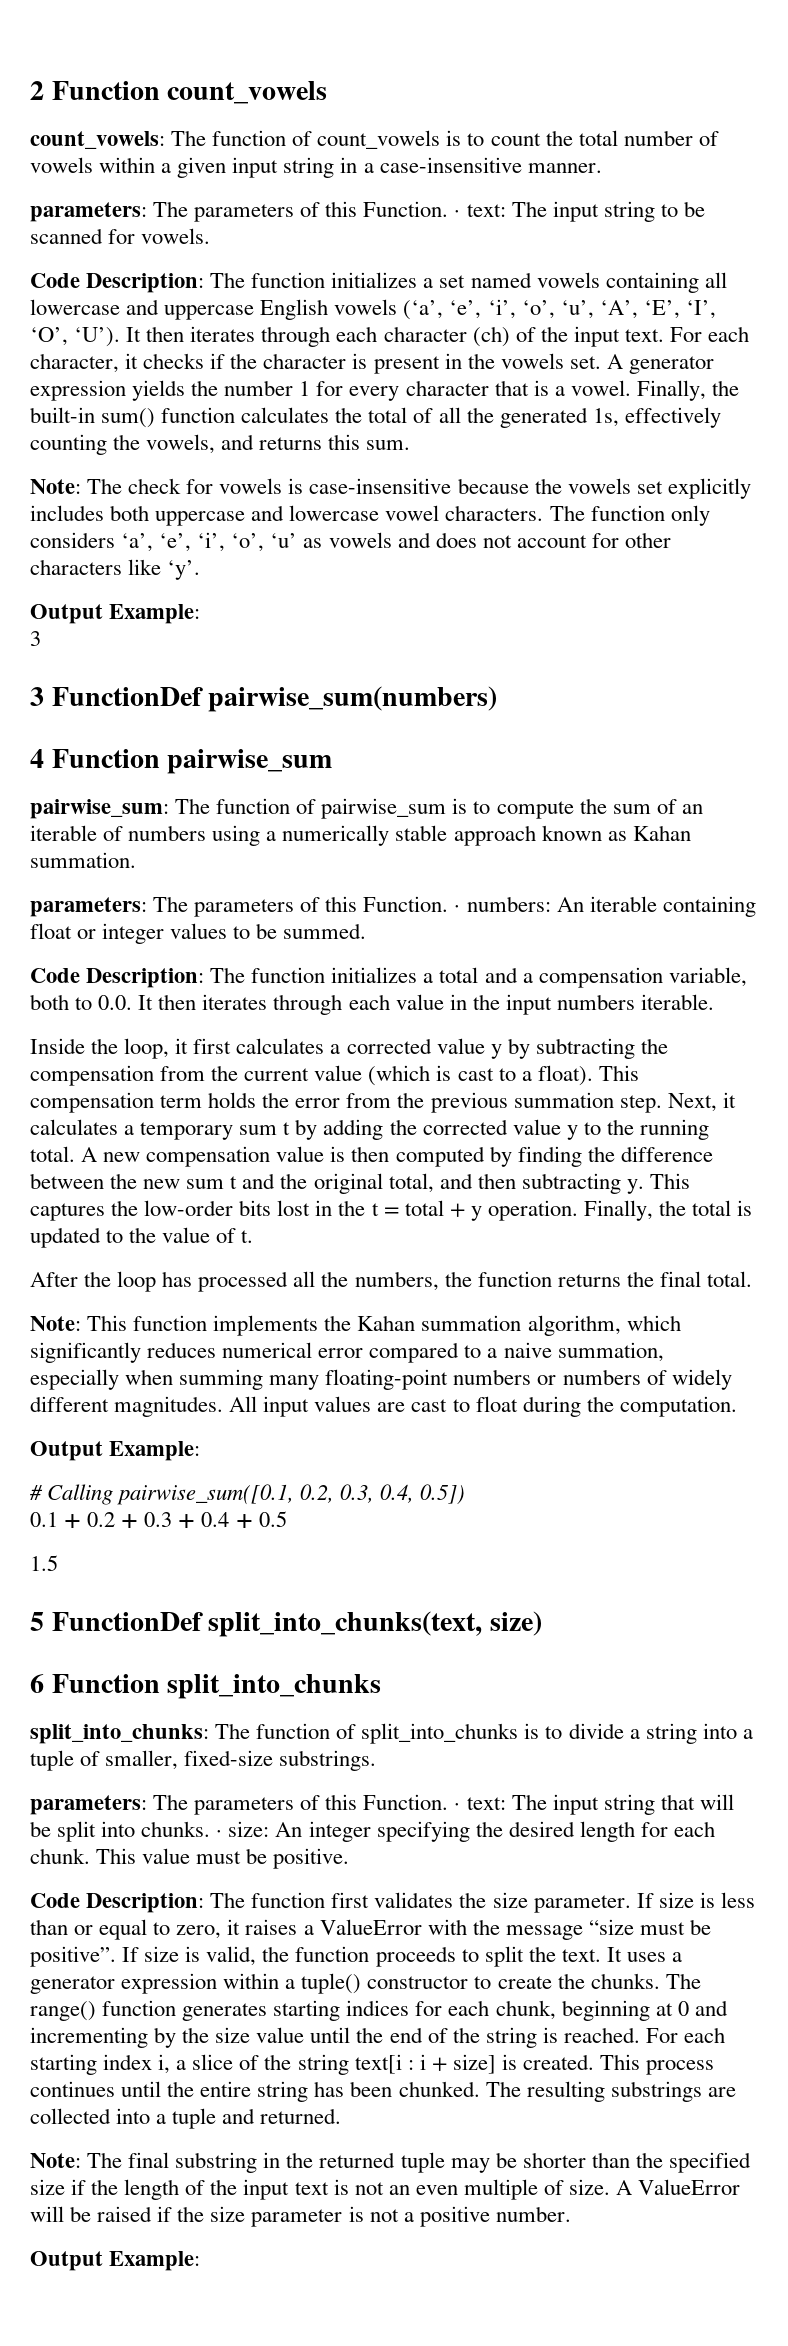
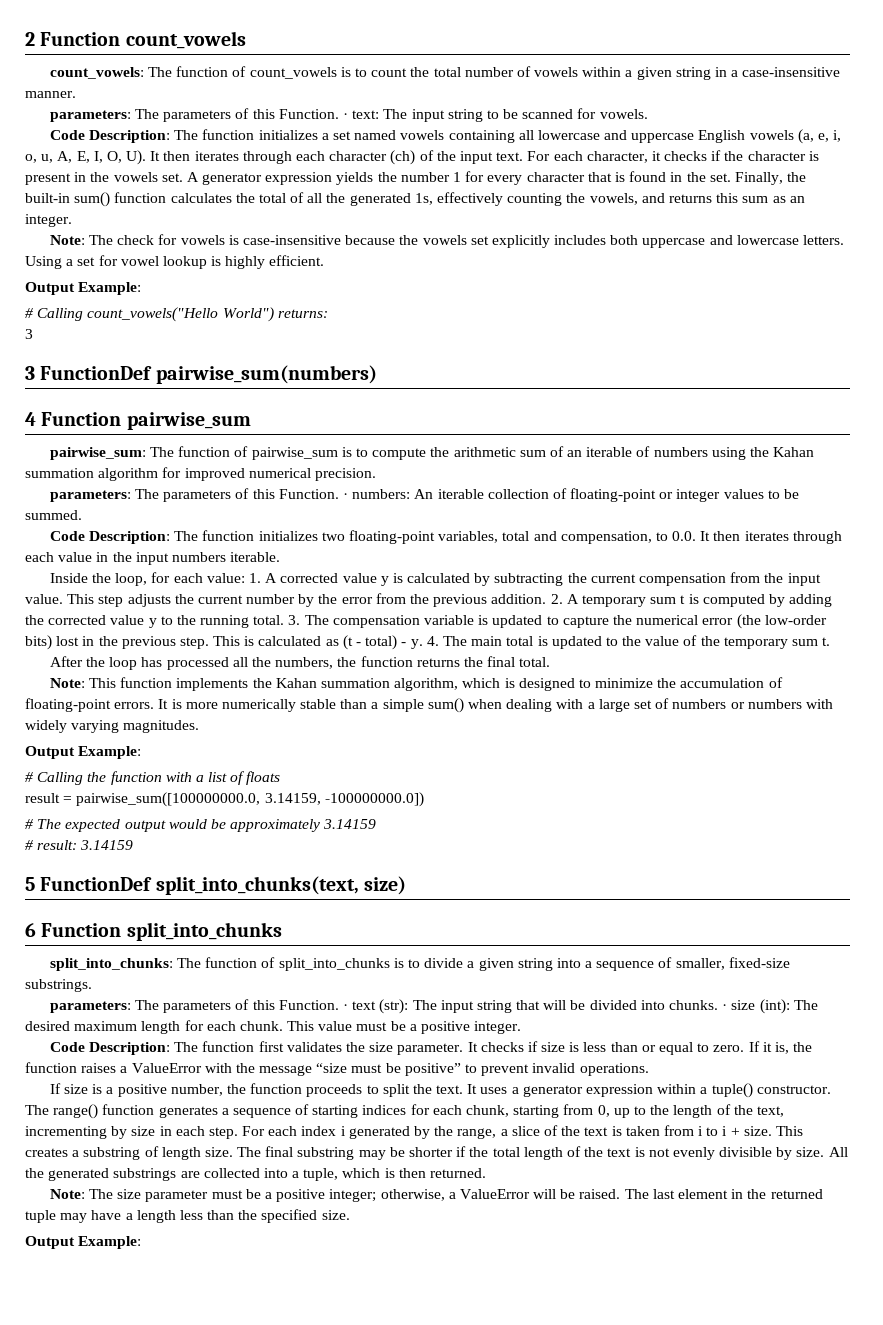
[232,157,279,178] input -> (672, 73) none
[403,299,716,320] [30,327,121,347] (‘a’, ‘e’, ‘i’, ‘o’, ‘u’, ‘A’, ‘E’, ‘I’, ‘O’, ‘U’). -> [797,129,842,144] [25,150,147,165] (a, e, i, o, u, A, E, I, O, U).
[554,380,631,396] a vowel. -> [629,171,731,182] found in the set.
[366,440,411,450] sum. -> [742,196,805,203] [25,214,72,227] sum as an integer.
[385,505,710,526] [30,532,671,552] [30,559,201,580] [30,604,201,624] vowel characters. The function only considers ‘a’, ‘e’, ‘i’, ‘o’, ‘u’ as vowels and does not account for other characters like ‘y’. // Output Example: -> [802,235,844,245] [25,255,325,269] [25,282,142,295] [25,307,328,322] letters. Using a set for vowel lookup is highly efficient. // Output Example: // # Calling count_vowels("Hello World") returns:
(607, 806) none -> [453,447,516,457] arithmetic
[266,825,691,846] [30,852,136,868] a numerically stable approach known as Kahan summation. -> [749,447,815,457] [25,467,376,481] the Kahan summation algorithm for improved numerical precision.
[662,896,756,917] [30,923,72,939] containing float -> [487,488,657,502] collection of floating-point
[423,967,747,988] [30,994,69,1010] a total and a compensation variable, both -> [321,530,652,544] two floating-point variables, total and compensation,
[175,1038,502,1059] it first calculates a corrected value y -> [151,572,471,586] for each value: 1. A corrected value y is calculated
(668, 1046) none -> [590,574,636,583] current
[244,1065,639,1086] [30,1092,257,1113] current value (which is cast to a float). This compensation term holds -> [787,573,821,586] [25,594,315,607] input value. This step adjusts the current number by
[513,1092,736,1113] [30,1119,135,1135] summation step. Next, it calculates a -> [491,594,579,604] addition. 2. A
(291, 1128) none -> [688,594,765,607] is computed
[81,1146,713,1167] [30,1173,690,1194] [30,1200,687,1221] A new compensation value is then computed by finding the difference between the new sum t and the original total, and then subtracting y. This captures the low-order bits lost in the t = total + y operation. Finally, the -> [288,614,827,629] [25,635,503,650] 3. The compensation variable is updated to capture the numerical error (the low-order bits) lost in the previous step. This is calculated as (t - total) - y. 4. The main
(237, 1235) none -> [700,636,818,649] the temporary sum
[30,1342,664,1363] [30,1369,732,1390] [30,1396,737,1417] [30,1441,201,1461] [30,1484,466,1505] [30,1511,287,1528] [30,1555,58,1571] significantly reduces numerical error compared to a naive summation, especially when summing many floating-point numbers or numbers of widely different magnitudes. All input values are cast to float during the computation. // Output Example: // # Calling pairwise_sum([0.1, 0.2, 0.3, 0.4, 0.5]) // 0.1 + 0.2 + 0.3 + 0.4 + 0.5 // 1.5 -> [504,677,783,691] [25,698,833,713] [25,720,200,733] [25,746,142,759] [25,771,281,785] [25,792,424,807] [25,819,377,832] [25,840,134,850] is designed to minimize the accumulation of floating-point errors. It is more numerically stable than a simple sum() when dealing with a large set of numbers or numbers with widely varying magnitudes. // Output Example: // # Calling the function with a list of floats // result = pairwise_sum([100000000.0, 3.14159, -100000000.0]) // # The expected output would be approximately 3.14159 // # result: 3.14159
(640, 1734) none -> [478,958,514,971] given
[30,1750,74,1771] tuple -> [596,961,655,971] sequence
[466,1797,506,1810] text: -> [352,999,409,1014] text (str):
[57,1821,97,1842] split -> [589,1000,637,1010] divided
[228,1821,575,1842] size: An integer specifying the desired -> [731,999,818,1014] [25,1021,138,1031] size (int): The desired maximum
[273,1848,350,1869] positive. -> [409,1021,522,1034] a positive integer.
[636,1893,654,1908] If -> [467,1041,538,1052] It checks if
[176,1919,241,1939] zero, it -> [713,1041,813,1054] [25,1062,77,1073] zero. If it is, the function
[30,1946,257,1967] positive”. If size is valid, -> [404,1063,649,1076] [49,1083,223,1097] positive” to prevent invalid operations. // If size is a positive number,
[367,1973,660,1989] constructor to create the chunks. -> [756,1085,831,1094] constructor.
(268, 2012) none -> [221,1104,310,1118] a sequence of
[561,2000,728,2021] [30,2027,726,2048] [30,2054,715,2075] [30,2081,605,2102] beginning at 0 and incrementing by the size value until the end of the string is reached. For each starting index i, a slice of the string text[i : i + size] is created. This process continues until the entire string has been chunked. The resulting -> [513,1104,784,1118] [25,1125,803,1139] [25,1146,848,1160] [25,1168,110,1181] starting from 0, up to the length of the text, incrementing by size in each step. For each index i generated by the range, a slice of the text is taken from i to i + size. This creates a substring of length size. The final substring may be shorter if the total length of the text is not evenly divisible by size. All the generated
[172,2108,256,2129] tuple and -> [303,1168,426,1181] tuple, which is then
[128,2152,258,2173] final substring -> [117,1189,728,1202] size parameter must be a positive integer; otherwise, a ValueError will be raised. The last element
[495,2152,751,2173] [30,2179,741,2200] [30,2206,571,2227] be shorter than the specified size if the length of the input text is not an even multiple of size. A ValueError will be raised if the size parameter is not a positive number. -> [91,1209,350,1223] have a length less than the specified size.

